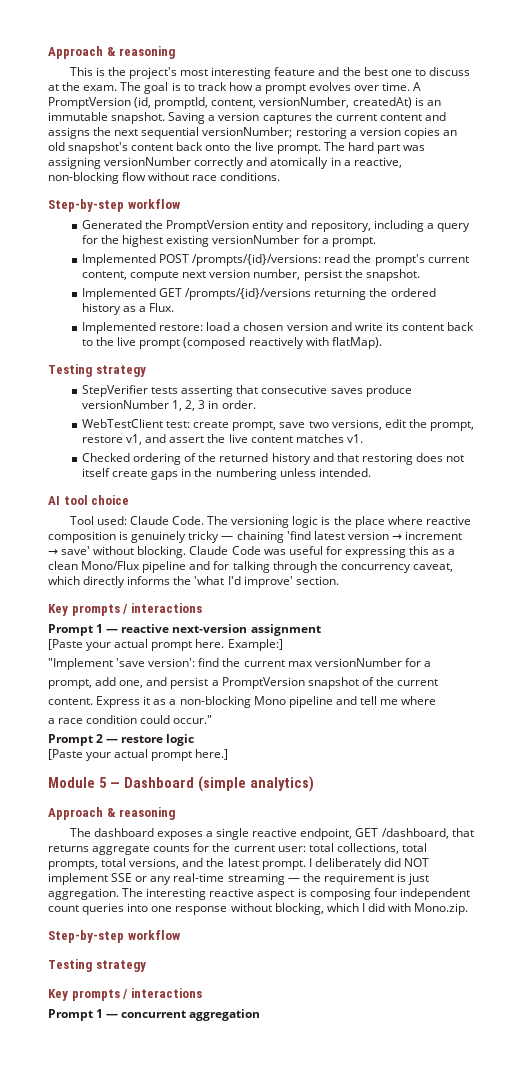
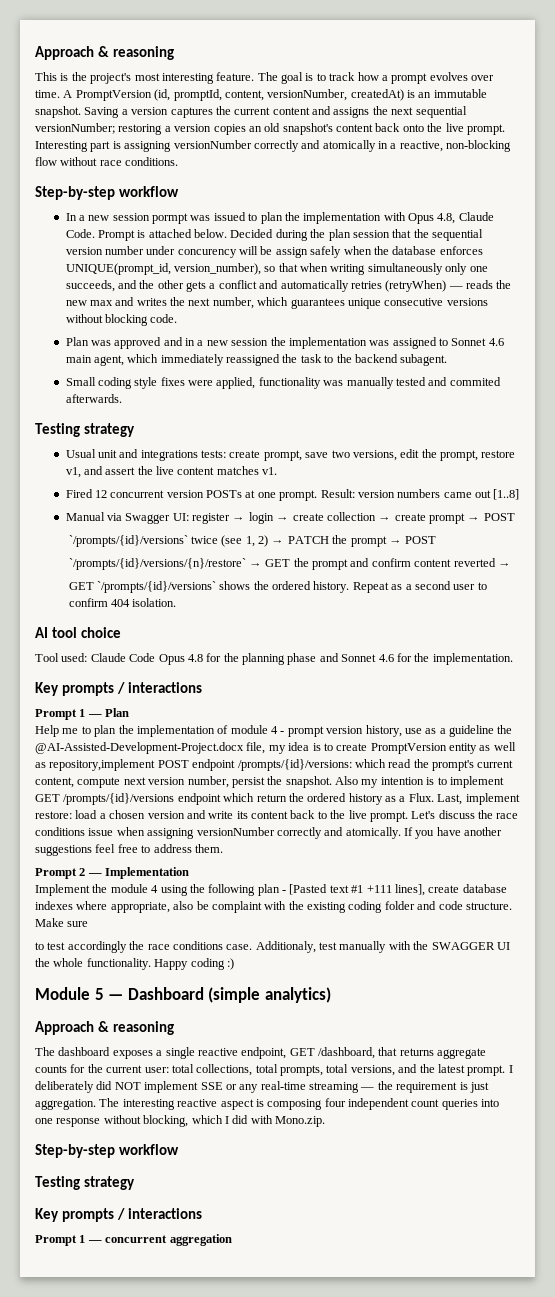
[274,67,470,76] [48,82,118,91] feature and the best one to discuss at the exam. -> [216,72,255,81] feature.
[323,142,426,154] The hard part was -> [35,141,121,152] Interesting part is
[81,220,470,232] [81,235,376,247] [81,254,469,266] [81,269,420,281] [81,288,436,300] [81,303,175,315] [81,322,475,334] [81,337,382,349] [48,364,146,377] [81,385,412,397] [81,400,256,411] [81,419,191,428] Generated the PromptVersion entity and repository, including a query for the highest existing versionNumber for a prompt. // Implemented POST /prompts/{id}/versions: read the prompt's current content, compute next version number, persist the snapshot. // Implemented GET /prompts/{id}/versions returning the ordered history as a Flux. // Implemented restore: load a chosen version and write its content back to the live prompt (composed reactively with flatMap). // Testing strategy // StepVerifier tests asserting that consecutive saves produce versionNumber 1, 2, 3 in order. // WebTestClient test: -> [65,212,494,224] [65,229,484,241] [65,246,483,258] [65,263,488,275] [65,280,512,292] [65,297,488,309] [65,314,178,326] [65,337,504,349] [65,354,448,366] [65,377,501,389] [65,394,122,403] [35,423,135,437] [65,449,227,461] In a new session pormpt was issued to plan the implementation with Opus 4.8, Claude Code. Prompt is attached below. Decided during the plan session that the sequential version number under concurency will be assign safely when the database enforces UNIQUE(prompt_id, version_number), so that when writing simultaneously only one succeeds, and the other gets a conflict and automatically retries (retryWhen) — reads the new max and writes the next number, which guarantees unique consecutive versions without blocking code. // Plan was approved and in a new session the implementation was assigned to Sonnet 4.6 main agent, which immediately reassigned the task to the backend subagent. // Small coding style fixes were applied, functionality was manually tested and commited afterwards. // Testing strategy // Usual unit and integrations tests:
[81,453,465,465] [81,468,371,480] Checked ordering of the returned history and that restoring does not itself create gaps in the numbering unless intended. -> [65,489,520,501] [65,512,515,524] [68,535,437,547] [68,558,511,570] [68,581,487,593] [68,598,177,607] Fired 12 concurrent version POSTs at one prompt. Result: version numbers came out [1..8] // Manual via Swagger UI: register → login → create collection → create prompt → POST // `/prompts/{id}/versions` twice (see 1, 2) → PATCH the prompt → POST // `/prompts/{id}/versions/{n}/restore` → GET the prompt and confirm content reverted → // GET `/prompts/{id}/versions` shows the ordered history. Repeat as a second user to confirm 404 isolation.
[171,516,471,528] [48,531,463,543] [48,546,456,558] [48,561,453,573] [48,576,339,588] [48,603,202,616] [48,624,321,636] [48,639,283,651] [48,658,431,670] [48,677,439,689] [48,696,437,708] [48,715,213,724] [48,734,195,746] [48,749,229,761] Code. The versioning logic is the place where reactive composition is genuinely tricky — chaining 'find latest version → increment → save' without blocking. Claude Code was useful for expressing this as a clean Mono/Flux pipeline and for talking through the concurrency caveat, which directly informs the 'what I'd improve' section. // Key prompts / interactions // Prompt 1 — reactive next-version assignment // [Paste your actual prompt here. Example:] // "Implement 'save version': find the current max versionNumber for a // prompt, add one, and persist a PromptVersion snapshot of the current // content. Express it as a non-blocking Mono pipeline and tell me where // a race condition could occur." // Prompt 2 — restore logic // [Paste your actual prompt here.] -> [129,653,513,665] [35,682,202,696] [35,708,130,720] [35,725,513,737] [35,742,516,754] [35,759,514,771] [35,776,504,788] [35,793,520,805] [35,810,519,822] [35,827,503,839] [35,844,223,856] [35,867,190,879] [35,884,507,896] [35,901,512,913] [35,918,89,927] [35,941,510,953] [35,958,234,970] Code Opus 4.8 for the planning phase and Sonnet 4.6 for the implementation. // Key prompts / interactions // Prompt 1 — Plan // Help me to plan the implementation of module 4 - prompt version history, use as a guideline the @AI-Assisted-Development-Project.docx file, my idea is to create PromptVersion entity as well as repository,implement POST endpoint /prompts/{id}/versions: which read the prompt's current content, compute next version number, persist the snapshot. Also my intention is to implement GET /prompts/{id}/versions endpoint which return the ordered history as a Flux. Last, implement restore: load a chosen version and write its content back to the live prompt. Let's discuss the race conditions issue when assigning versionNumber correctly and atomically. If you have another suggestions feel free to address them. // Prompt 2 — Implementation // Implement the module 4 using the following plan - [Pasted text #1 +111 lines], create database indexes where appropriate, also be complaint with the existing coding folder and code structure. Make sure // to test accordingly the race conditions case. Additionaly, test manually with the SWAGGER UI the whole functionality. Happy coding :)

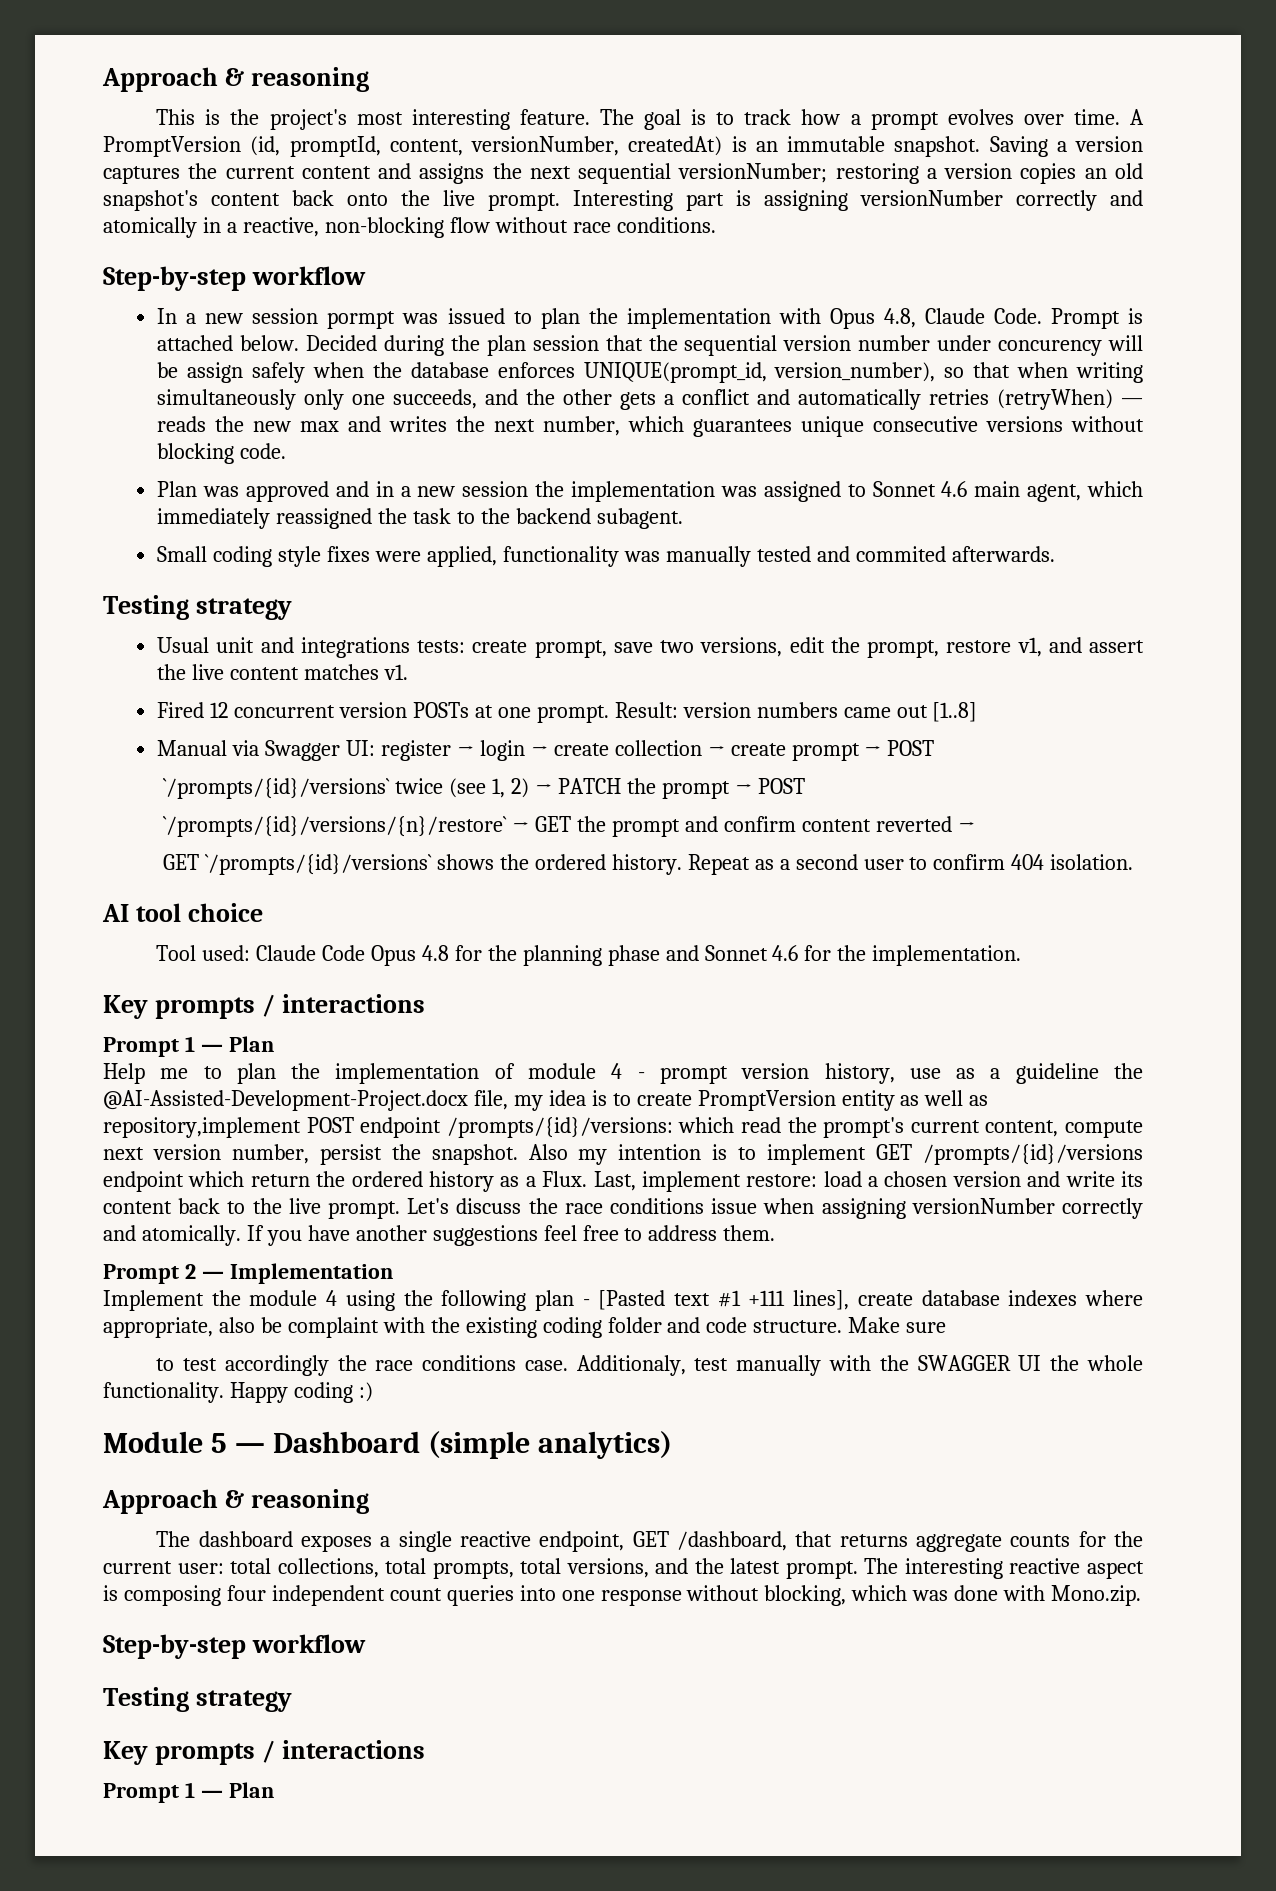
[508,1065,513,1073] [35,1081,489,1093] [35,1099,96,1110] I deliberately did NOT implement SSE or any real-time streaming — the requirement is just aggregation. -> (858, 1570) none
[224,1115,249,1124] I did -> [912,1585,999,1601] was done
[105,1234,232,1246] concurrent aggregation -> [228,1782,274,1798] Plan

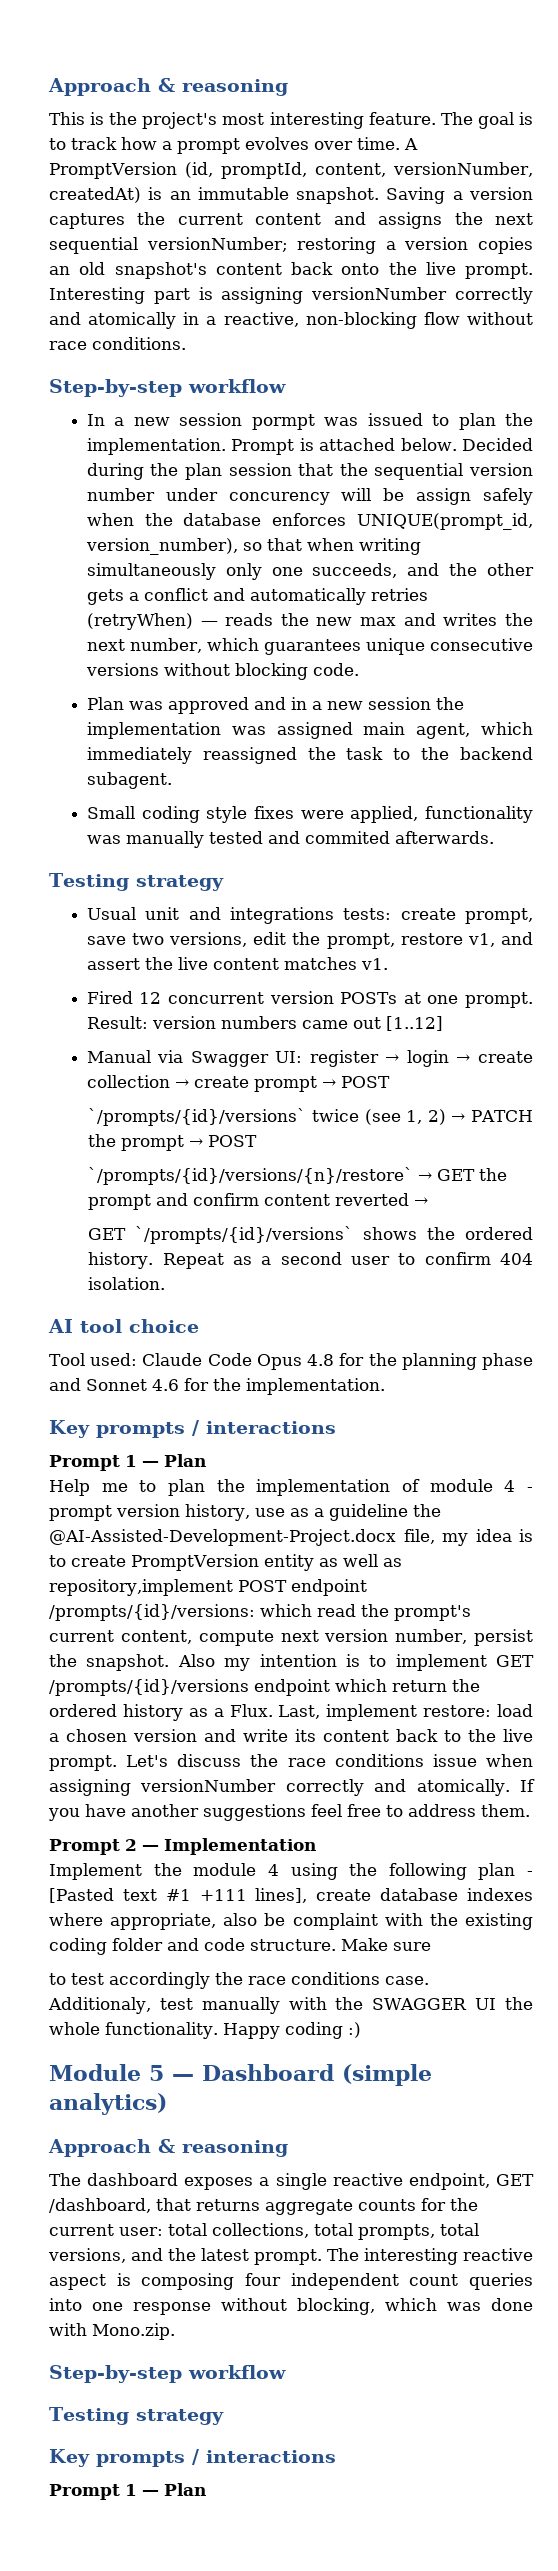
[626,308,1042,329] implementation with Opus 4.8, Claude Code. -> [86,438,226,455] implementation.
[847,481,968,497] to Sonnet 4.6 -> (353, 730) none
[932,702,978,722] [1..8] -> [385,1016,443,1031] [1..12]

